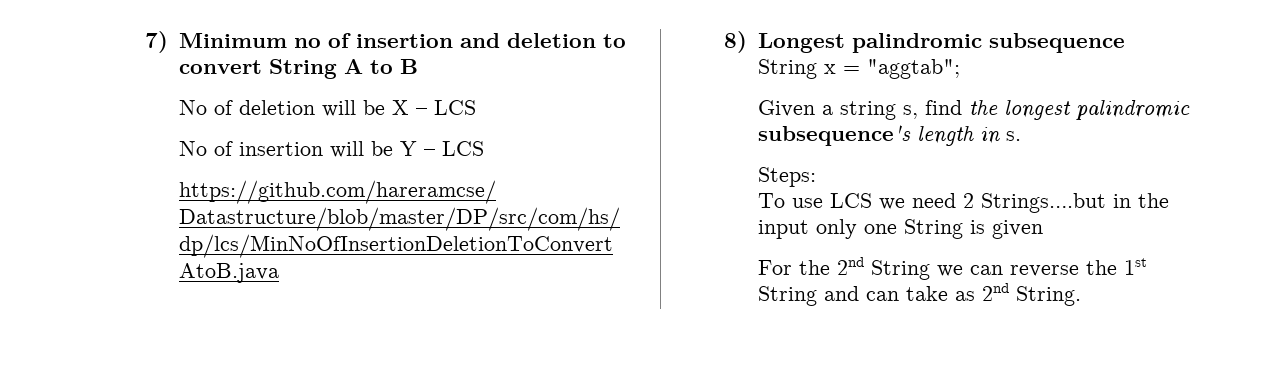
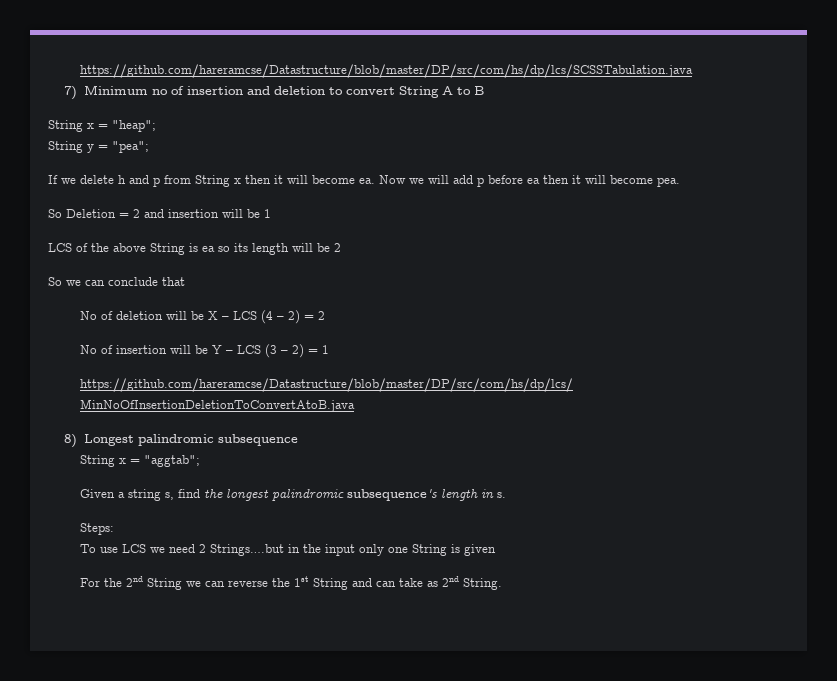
(144, 42) none -> [79,64,693,78] https://github.com/hareramcse/Datastructure/blob/master/DP/src/com/hs/dp/lcs/SCSSTabulation.java //
(418, 66) none -> [48,120,156,132] [48,141,149,153] [48,175,680,187] [48,209,271,218] [48,243,341,255] [48,277,185,286] // String x = "heap"; // String y = "pea"; // If we delete h and p from String x then it will become ea. Now we will add p before ea then it will become pea. // So Deletion = 2 and insertion will be 1 // LCS of the above String is ea so its length will be 2 // So we can conclude that
(476, 107) none -> [260,310,325,324] (4 – 2) = 2
(484, 148) none -> [264,344,329,358] (3 – 2) = 1

